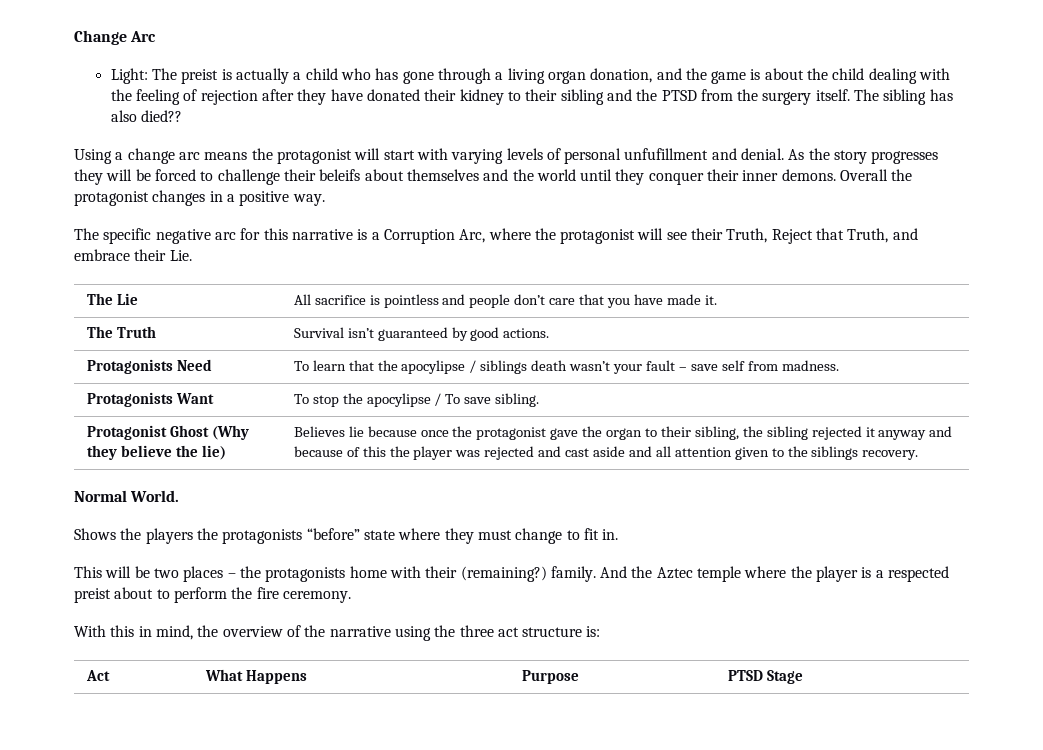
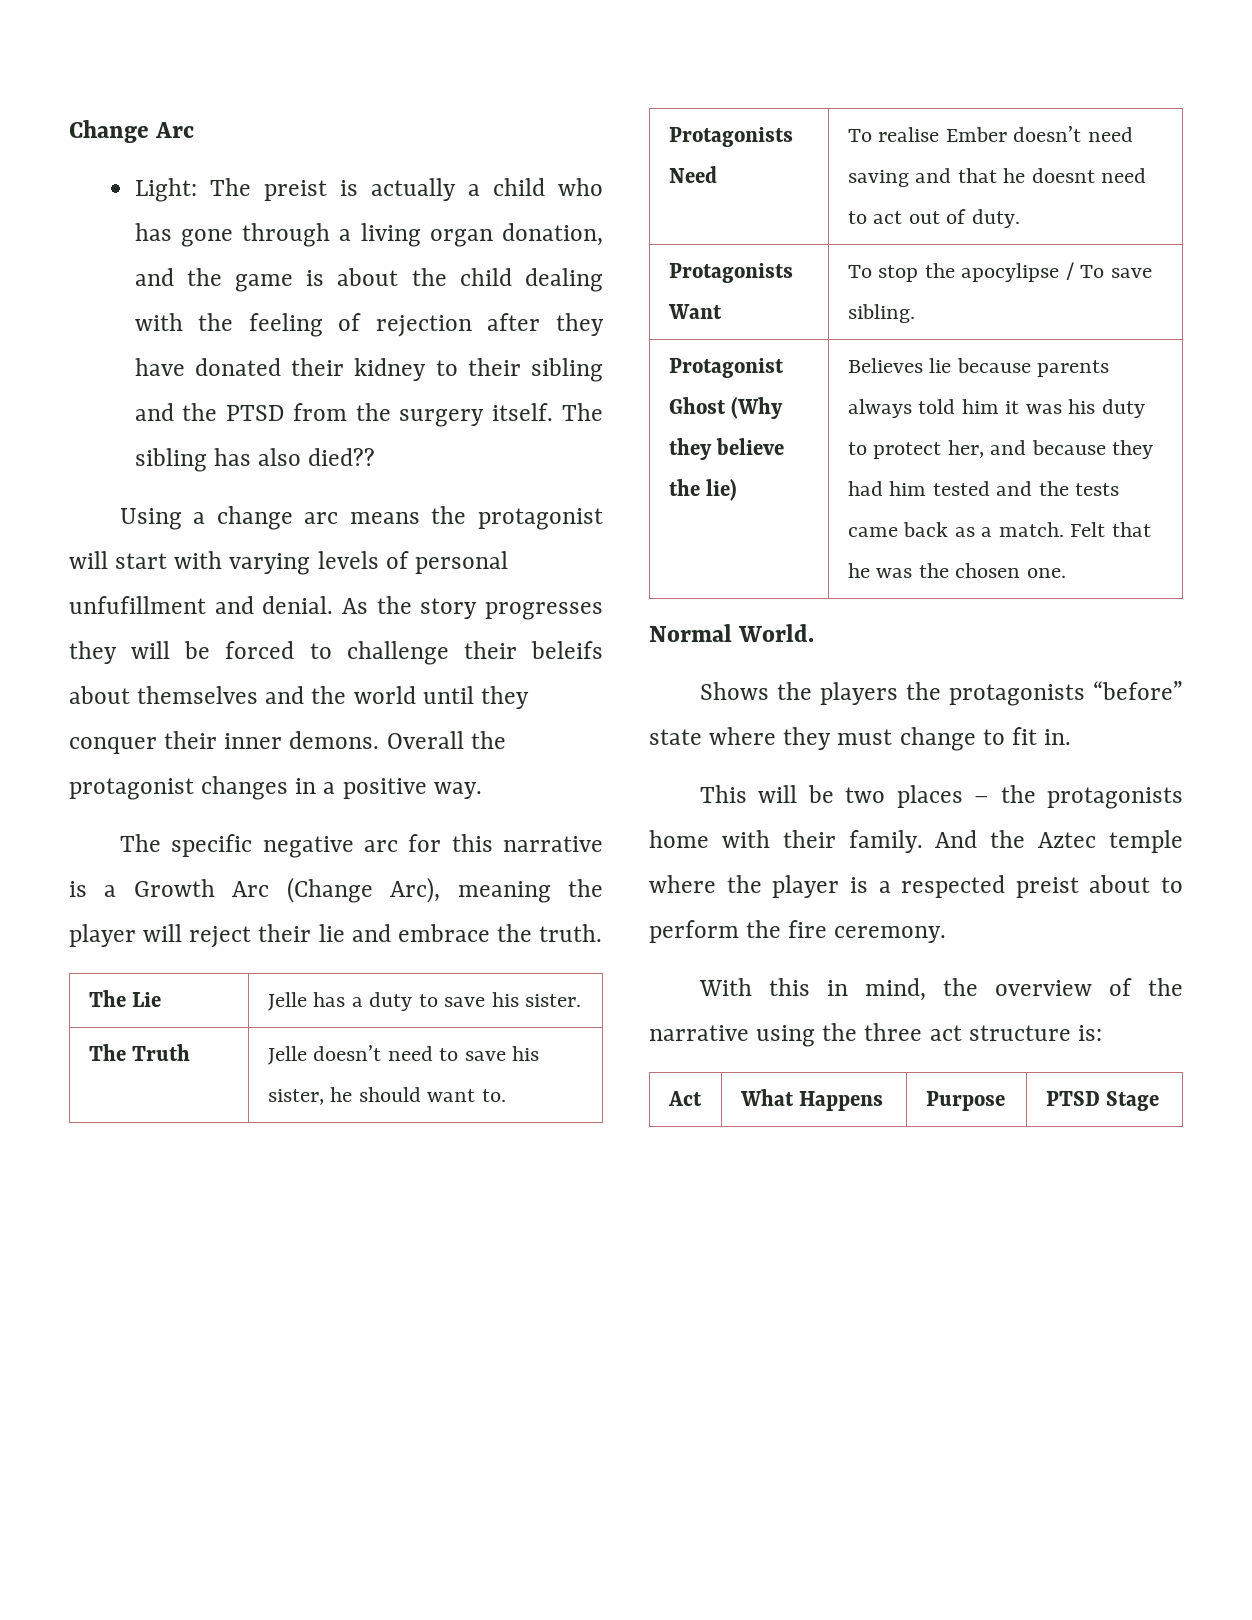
[383,228,918,244] [74,249,192,261] [86,293,138,305] [293,294,717,308] [86,326,156,338] [293,327,550,341] [86,359,212,374] [293,360,839,374] Corruption Arc, where the protagonist will see their Truth, Reject that Truth, and embrace their Lie. // The Lie | All sacrifice is pointless and people don’t care that you have made it. // The Truth | Survival isn’t guaranteed by good actions. // Protagonists Need | To learn that the apocylipse / siblings death wasn’t your fault – save self from madness. -> [133,877,603,903] [69,924,603,948] [88,990,162,1007] [267,992,582,1011] [88,1044,191,1061] [267,1045,540,1065] [267,1087,506,1105] [668,127,793,147] [668,166,717,183] [847,126,1133,142] [847,168,1147,187] [847,209,1020,228] Growth Arc (Change Arc), meaning the player will reject their lie and embrace the truth. // The Lie | Jelle has a duty to save his sister. // The Truth | Jelle doesn’t need to save his sister, he should want to. // Protagonists Need | To realise Ember doesn’t need saving and that he doesnt need to act out of duty.
[420,426,953,440] [293,446,919,460] once the protagonist gave the organ to their sibling, the sibling rejected it anyway and because of this the player was rejected and cast aside and all attention given to the siblings recovery. -> [1037,360,1110,377] [847,399,1145,418] [847,440,1154,459] [847,481,1120,496] [847,522,1151,537] [847,563,1066,578] parents always told him it was his duty to protect her, and because they had him tested and the tests came back as a match. Felt that he was the chosen one.
[460,566,547,582] (remaining?) -> (836, 839) none

